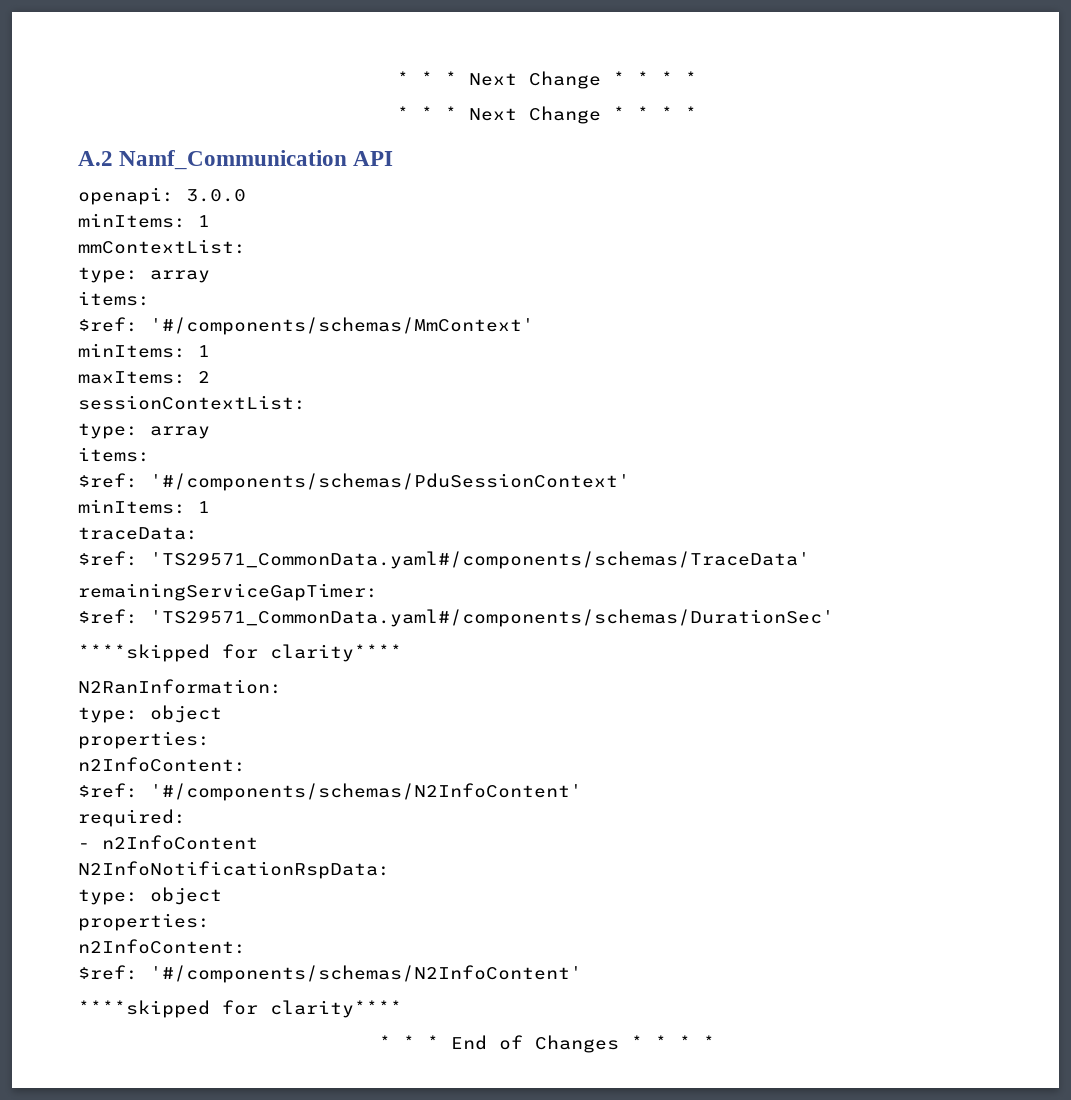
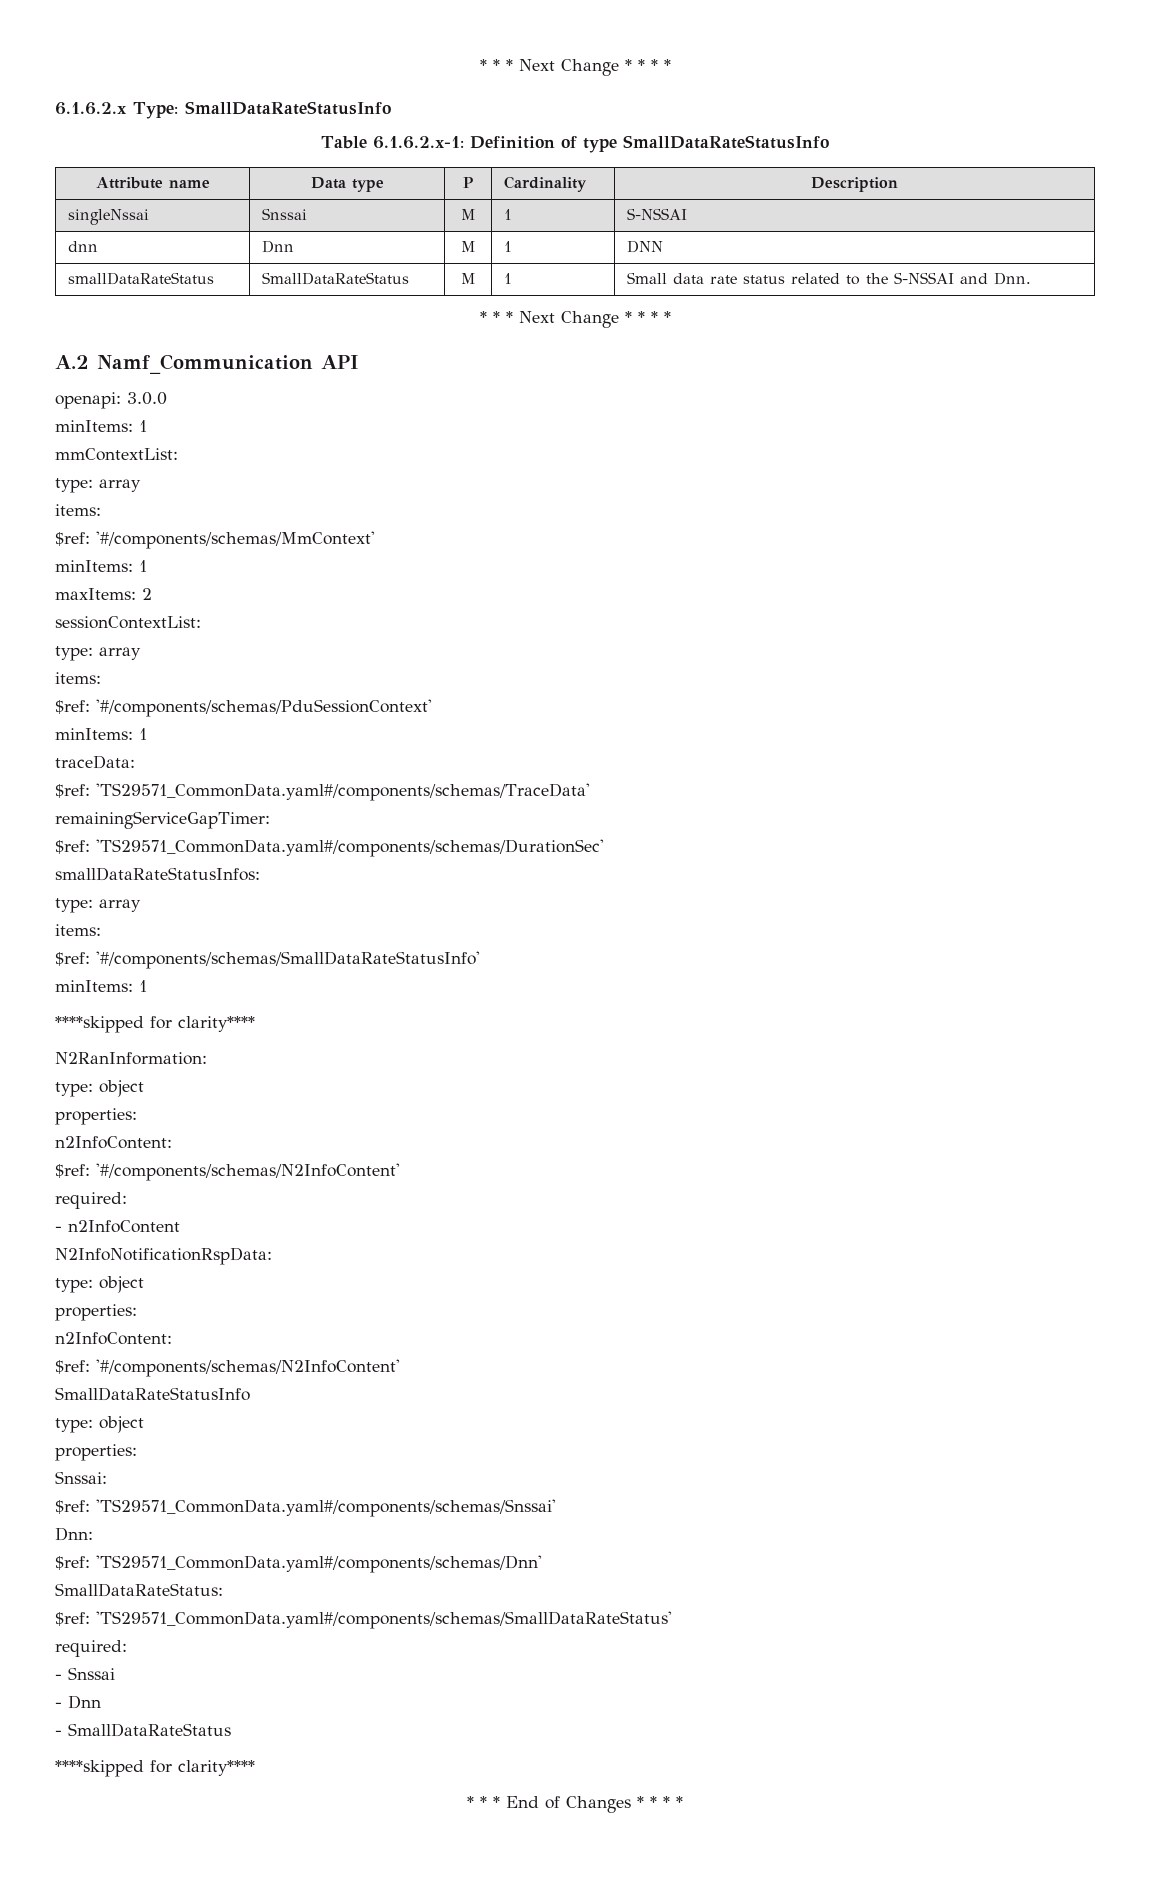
[396,71,697,89] * * * Next Change * * * * -> [479,59,671,76] [55,101,391,119] [321,135,829,153] [95,177,210,189] [310,177,384,192] [463,177,473,188] [504,176,588,192] [810,177,898,192] [68,209,150,225] [262,208,308,220] [460,209,476,220] [504,209,513,220] [627,208,688,220] [68,241,99,252] [262,240,295,253] [460,241,476,252] [504,241,513,252] [627,240,664,253] [68,272,215,285] [262,272,410,285] [460,273,476,284] [504,273,513,284] [627,272,1032,285] * * * Next Change * * * * // 6.1.6.2.x Type: SmallDataRateStatusInfo // Table 6.1.6.2.x-1: Definition of type SmallDataRateStatusInfo // Attribute name | Data type | P | Cardinality | Description // singleNssai | Snssai | M | 1 | S-NSSAI // dnn | Dnn | M | 1 | DNN // smallDataRateStatus | SmallDataRateStatus | M | 1 | Small data rate status related to the S-NSSAI and Dnn.
(834, 618) none -> [55,867,260,881] [55,898,141,913] [55,924,101,936] [55,951,480,969] [55,980,147,992] // smallDataRateStatusInfos: // type: array // items: // $ref: '#/components/schemas/SmallDataRateStatusInfo' // minItems: 1
(582, 974) none -> [55,1387,250,1401] [55,1416,144,1433] [55,1444,137,1461] [55,1471,107,1484] [55,1499,556,1517] [55,1527,93,1541] [55,1555,542,1573] [55,1583,223,1597] [55,1611,672,1629] [55,1640,127,1657] [55,1667,115,1680] [55,1695,101,1709] [55,1723,231,1737] // SmallDataRateStatusInfo // type: object // properties: // Snssai: // $ref: 'TS29571_CommonData.yaml#/components/schemas/Snssai' // Dnn: // $ref: 'TS29571_CommonData.yaml#/components/schemas/Dnn' // SmallDataRateStatus: // $ref: 'TS29571_CommonData.yaml#/components/schemas/SmallDataRateStatus' // required: // - Snssai // - Dnn // - SmallDataRateStatus

